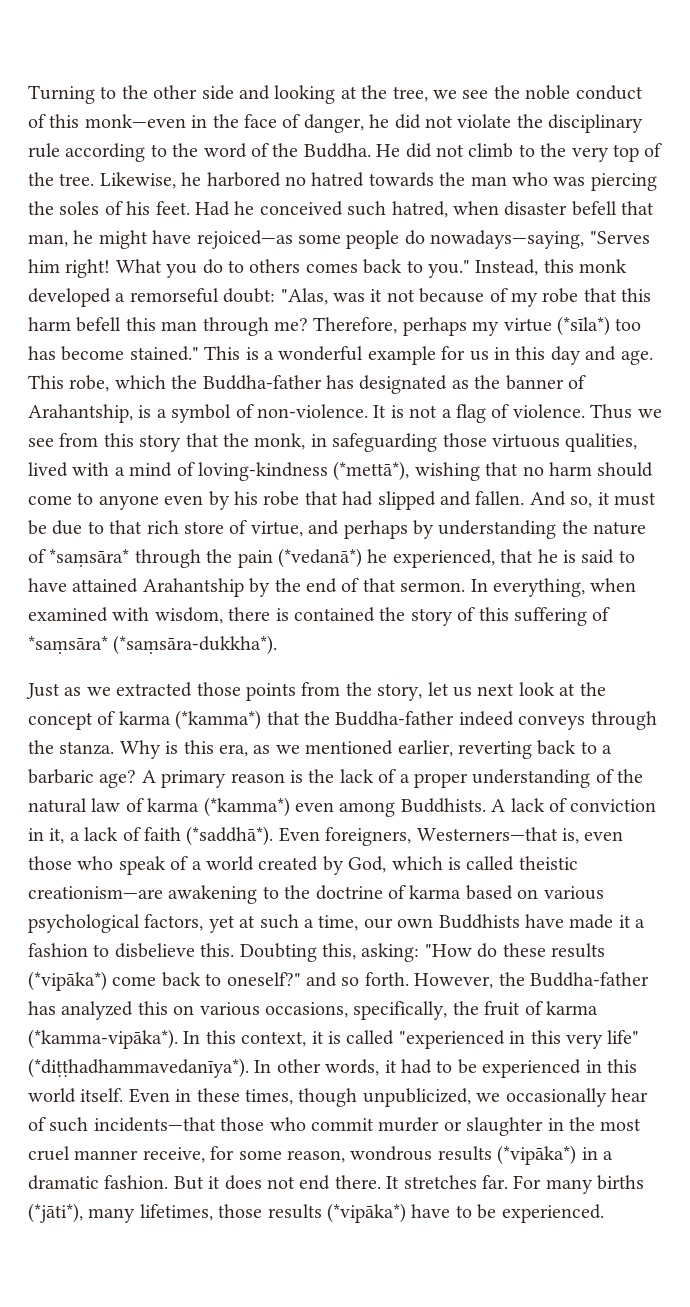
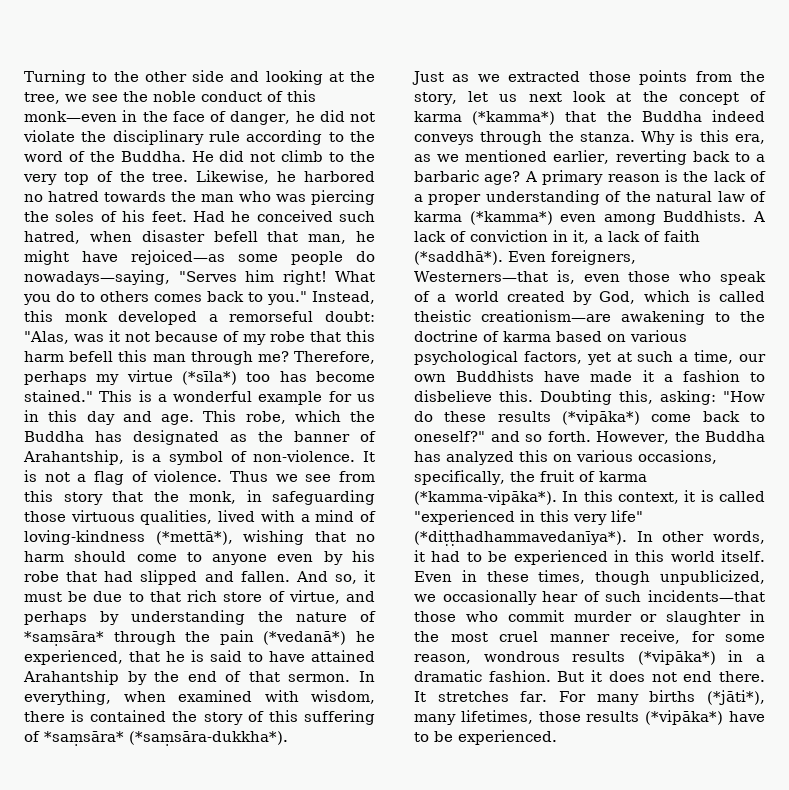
[202,375,322,390] Buddha-father -> [24,431,84,442] Buddha
[335,711,455,726] Buddha-father -> [641,111,702,122] Buddha
[529,972,649,987] Buddha-father -> [705,431,765,442] Buddha

